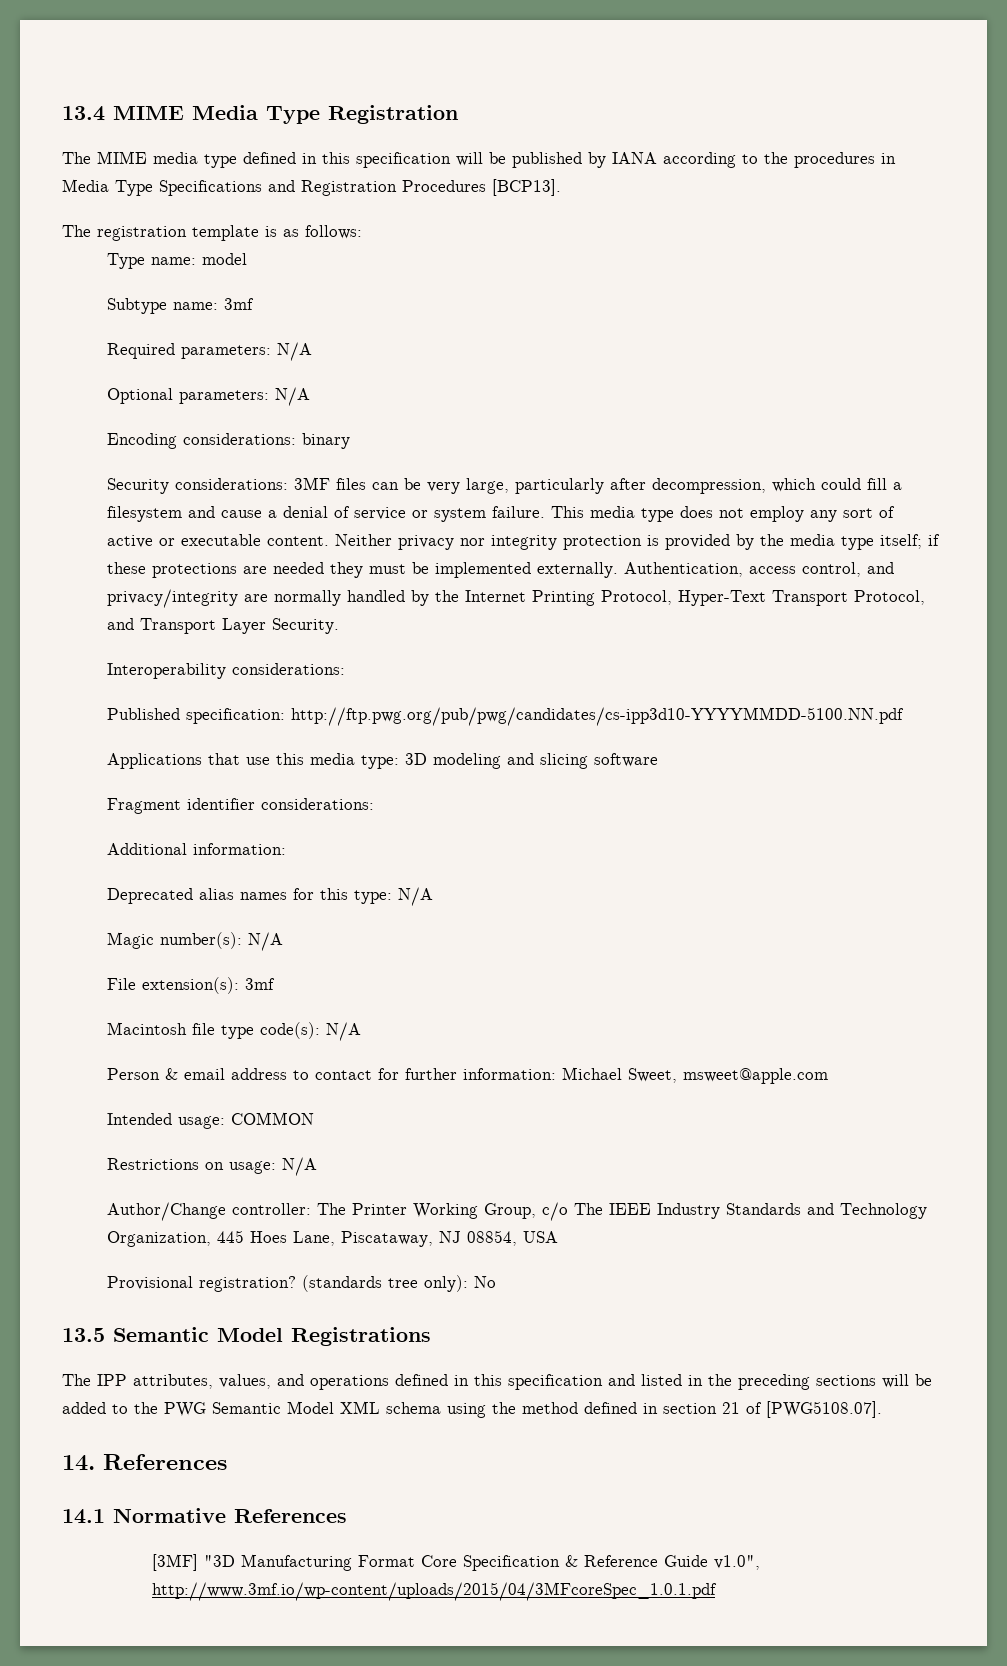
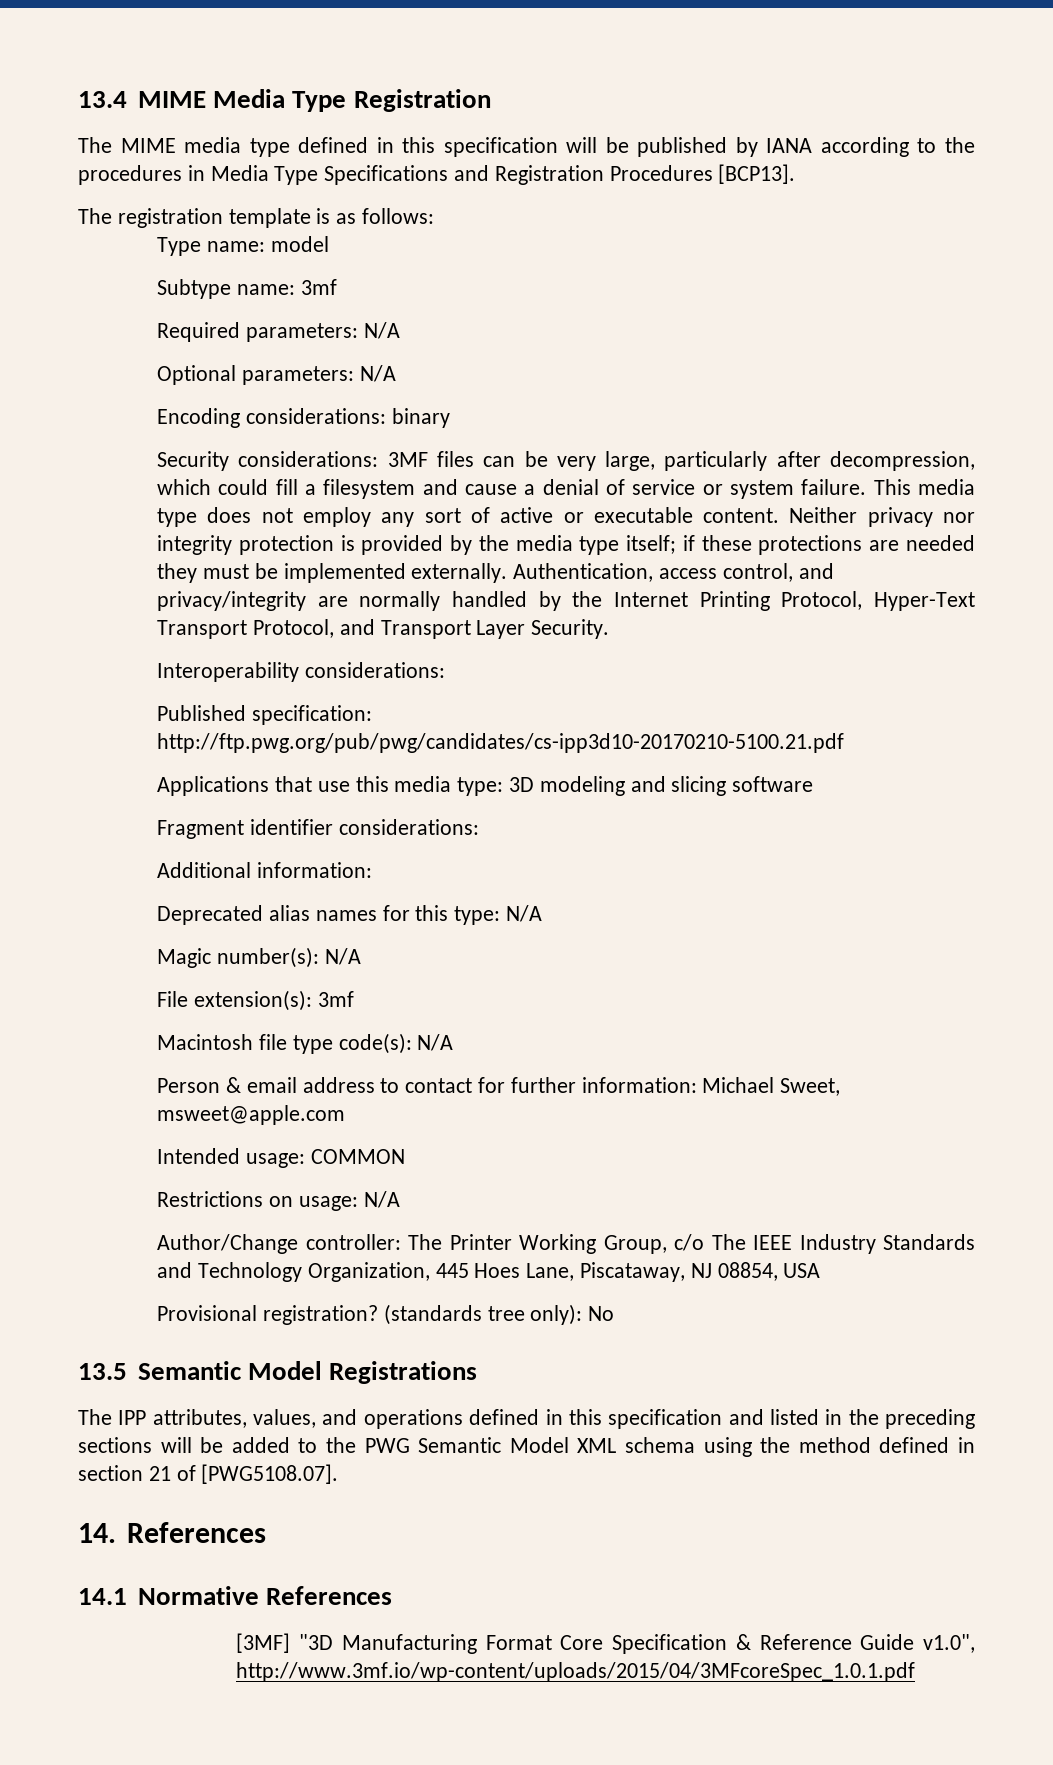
[291,707,905,726] http://ftp.pwg.org/pub/pwg/candidates/cs-ipp3d10-YYYYMMDD-5100.NN.pdf -> [157,733,845,753] http://ftp.pwg.org/pub/pwg/candidates/cs-ipp3d10-20170210-5100.21.pdf

